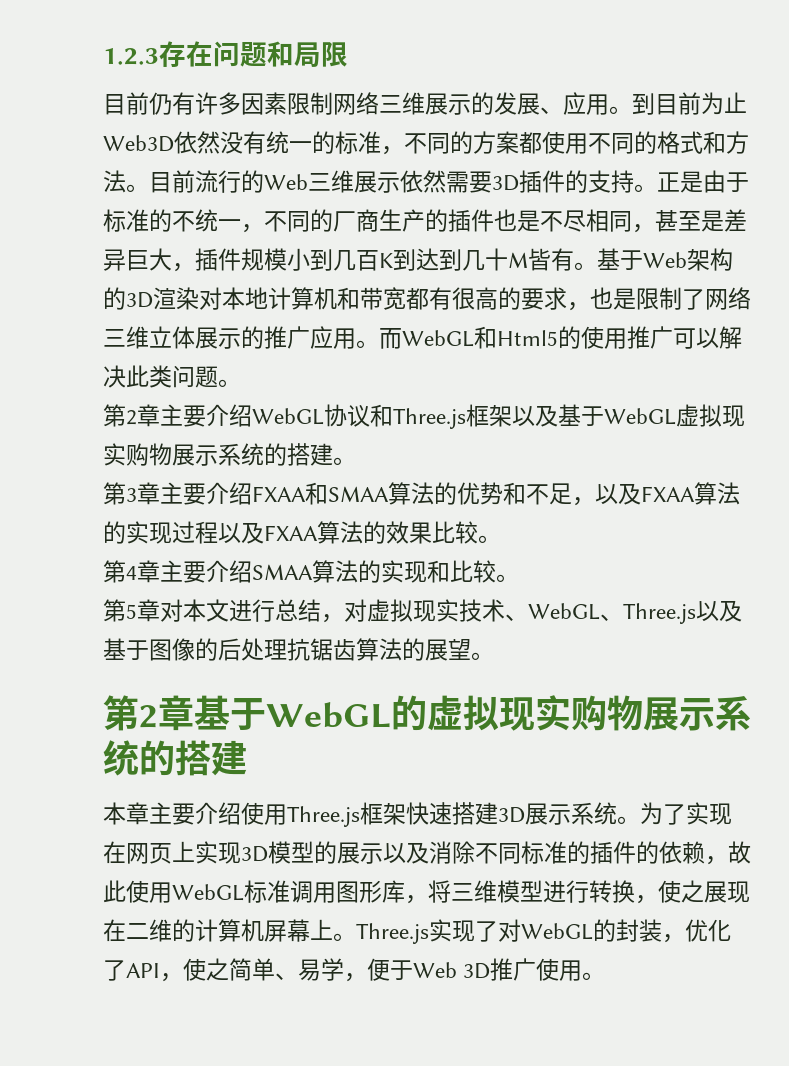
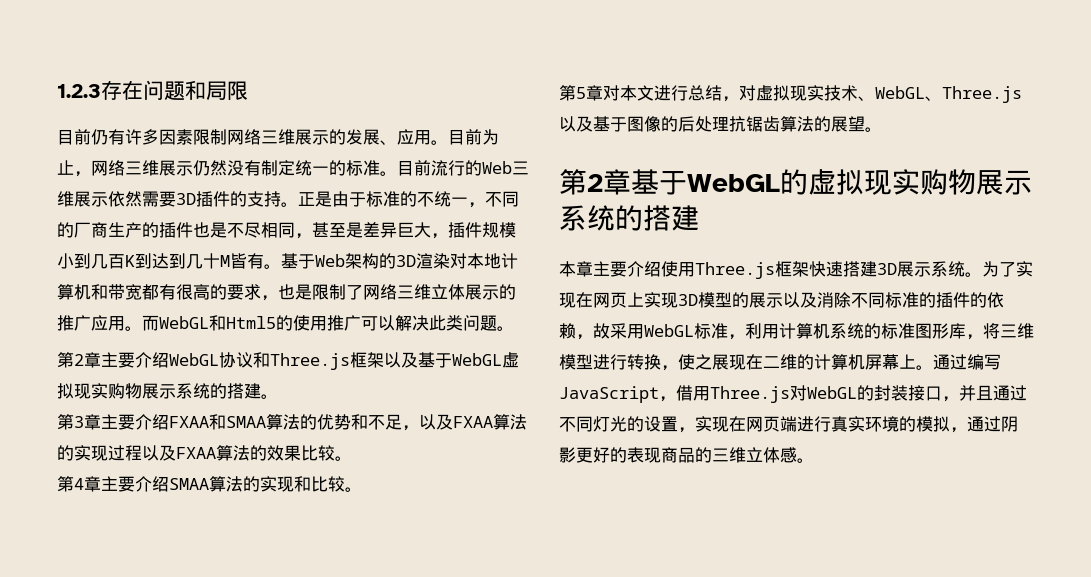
[632,93,655,115] 到 -> (448, 142) none
[103,131,749,155] [103,170,126,193] Web3D依然没有统一的标准，不同的方案都使用不同的格式和方法 -> [74,160,380,177] ，网络三维展示仍然没有制定统一的标准
[103,880,149,903] 此使 -> [610,323,627,339] 采
[290,880,336,903] 调用 -> [728,323,915,340] ，利用计算机系统的标准
[356,919,731,944] [103,958,583,982] Three.js实现了对WebGL的封装，优化了API，使之简单、易学，便于Web 3D推广使用 -> [933,354,1001,370] [559,385,1027,403] [559,416,1018,433] [559,447,797,463] 通过编写JavaScript，借用Three.js对WebGL的封装接口，并且通过不同灯光的设置，实现在网页端进行真实环境的模拟，通过阴影更好的表现商品的三维立体感

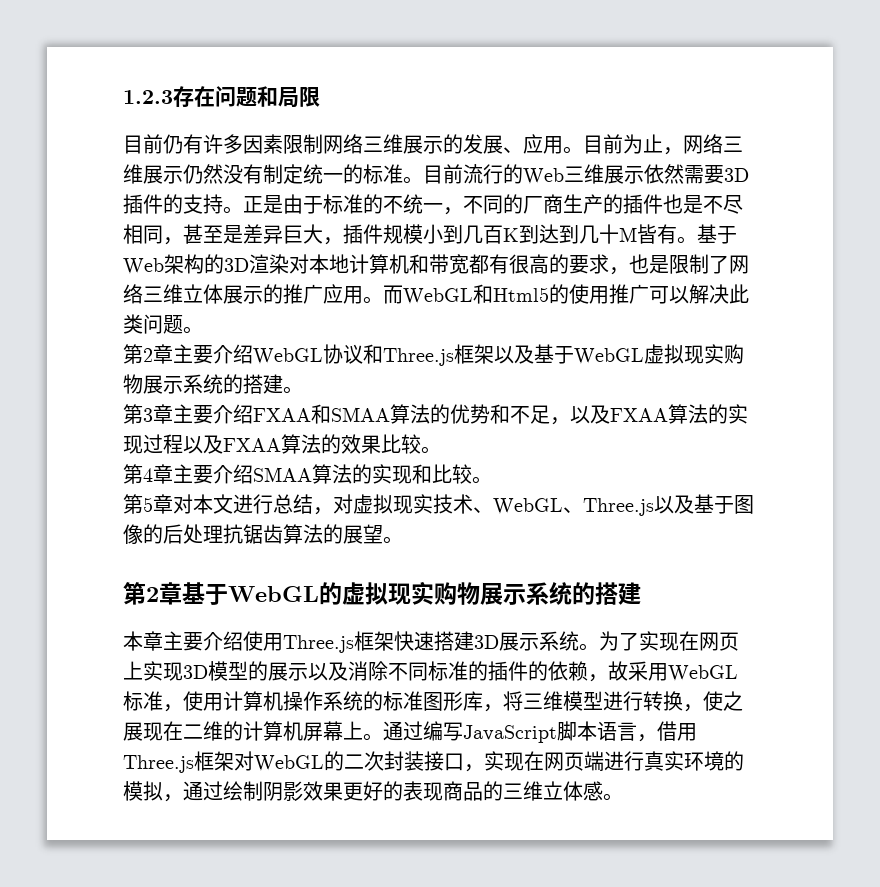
[745,323,762,339] 利 -> [183,691,203,711] 使
(830, 331) none -> [283,691,323,711] 操作
(659, 394) none -> [557,721,637,741] 脚本语言
(790, 394) none -> [194,751,234,771] 框架
(874, 393) none -> [344,751,384,771] 二次
[959,385,1027,401] [559,416,695,433] 并且通过不同灯光的设置， -> (484, 768) none
[1001,416,1018,432] [559,447,576,463] 阴影 -> [223,781,343,801] 绘制阴影效果

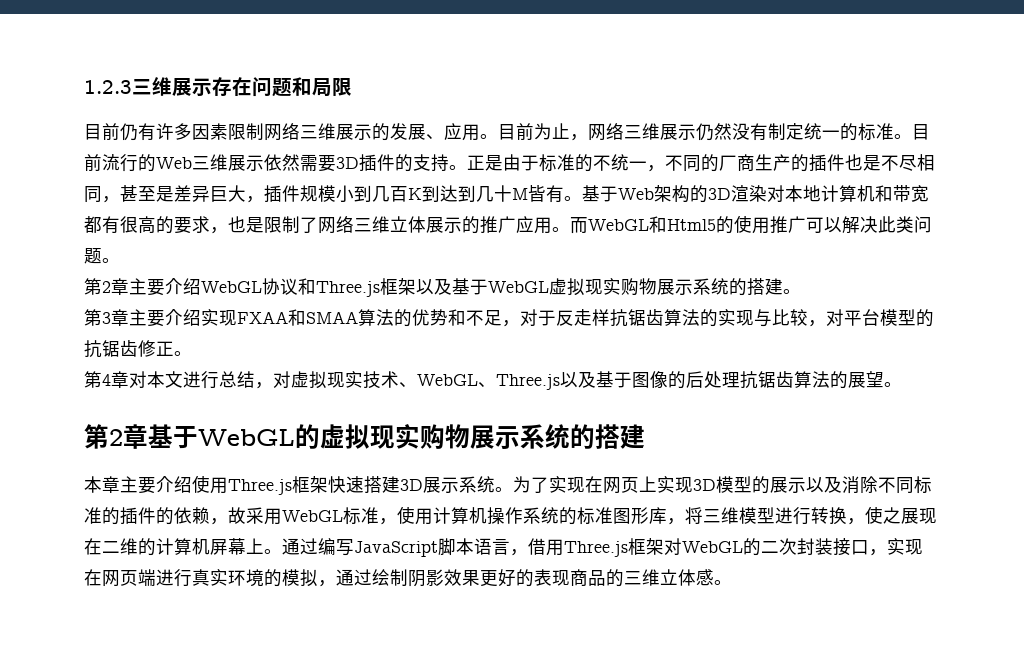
(173, 97) none -> [132,77,212,96] 三维展示
(253, 414) none -> [201,309,237,326] 实现
[570,404,748,424] [123,434,441,454] [123,464,492,484] [123,494,153,514] 以及FXAA算法的实现过程以及FXAA算法的效果比较。 // 第4章主要介绍SMAA算法的实现和比较。 // 第5 -> [520,309,934,327] [84,340,192,358] [84,371,111,388] 对于反走样抗锯齿算法的实现与比较，对平台模型的抗锯齿修正。 // 第4

